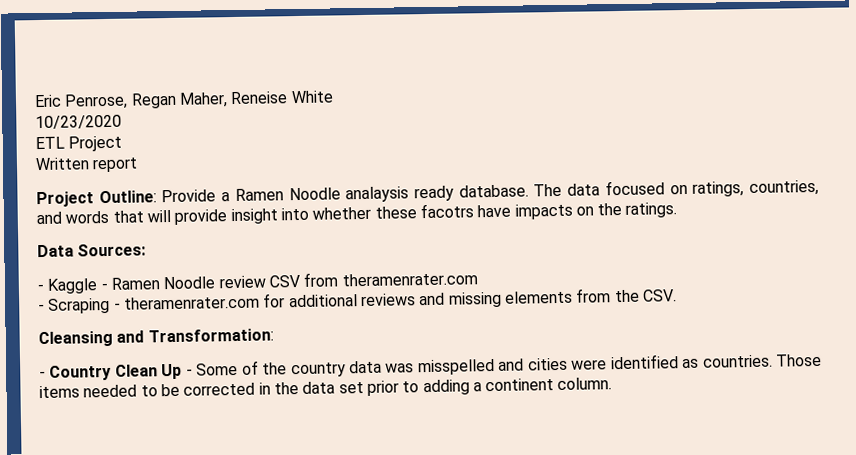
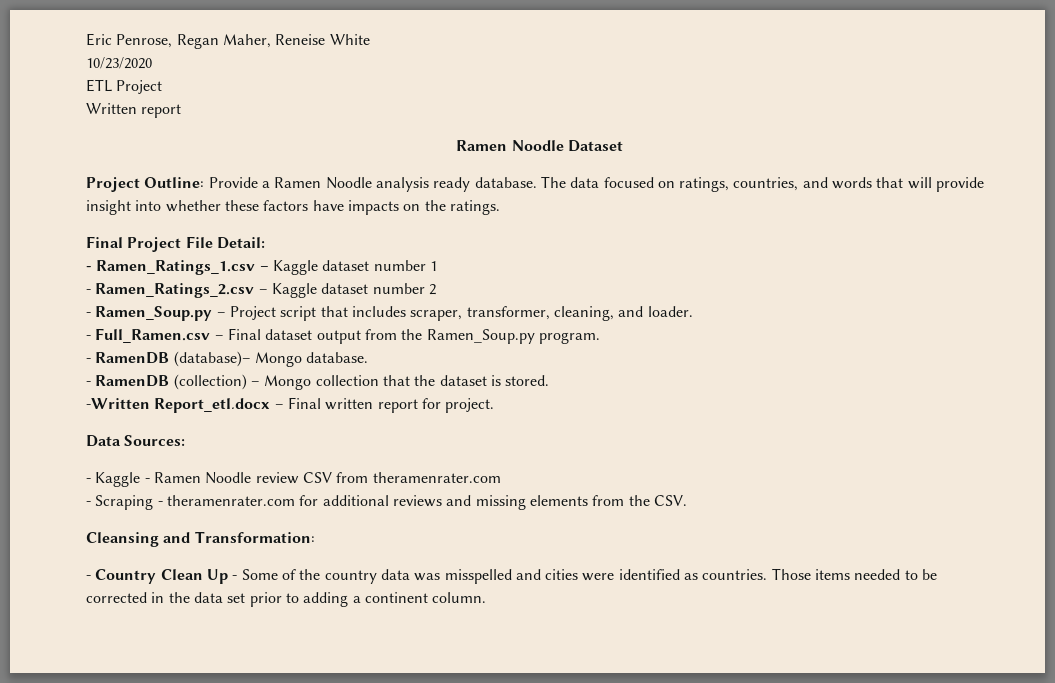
(139, 165) none -> [456,140,623,152] // Ramen Noodle Dataset
[345,186,410,203] analaysis -> [375,177,429,192] analysis
[419,203,474,219] facotrs -> [263,200,309,211] factors
(678, 210) none -> [86,236,265,252] [86,260,437,275] [86,283,436,298] [86,306,693,321] [86,328,600,344] [86,351,369,367] [86,374,550,390] [86,397,495,413] // Final Project File Detail: // - Ramen_Ratings_1.csv – Kaggle dataset number 1 // - Ramen_Ratings_2.csv – Kaggle dataset number 2 // - Ramen_Soup.py – Project script that includes scraper, transformer, cleaning, and loader. // - Full_Ramen.csv – Final dataset output from the Ramen_Soup.py program. // - RamenDB (database)– Mongo database. // - RamenDB (collection) – Mongo collection that the dataset is stored. // -Written Report_etl.docx – Final written report for project.

